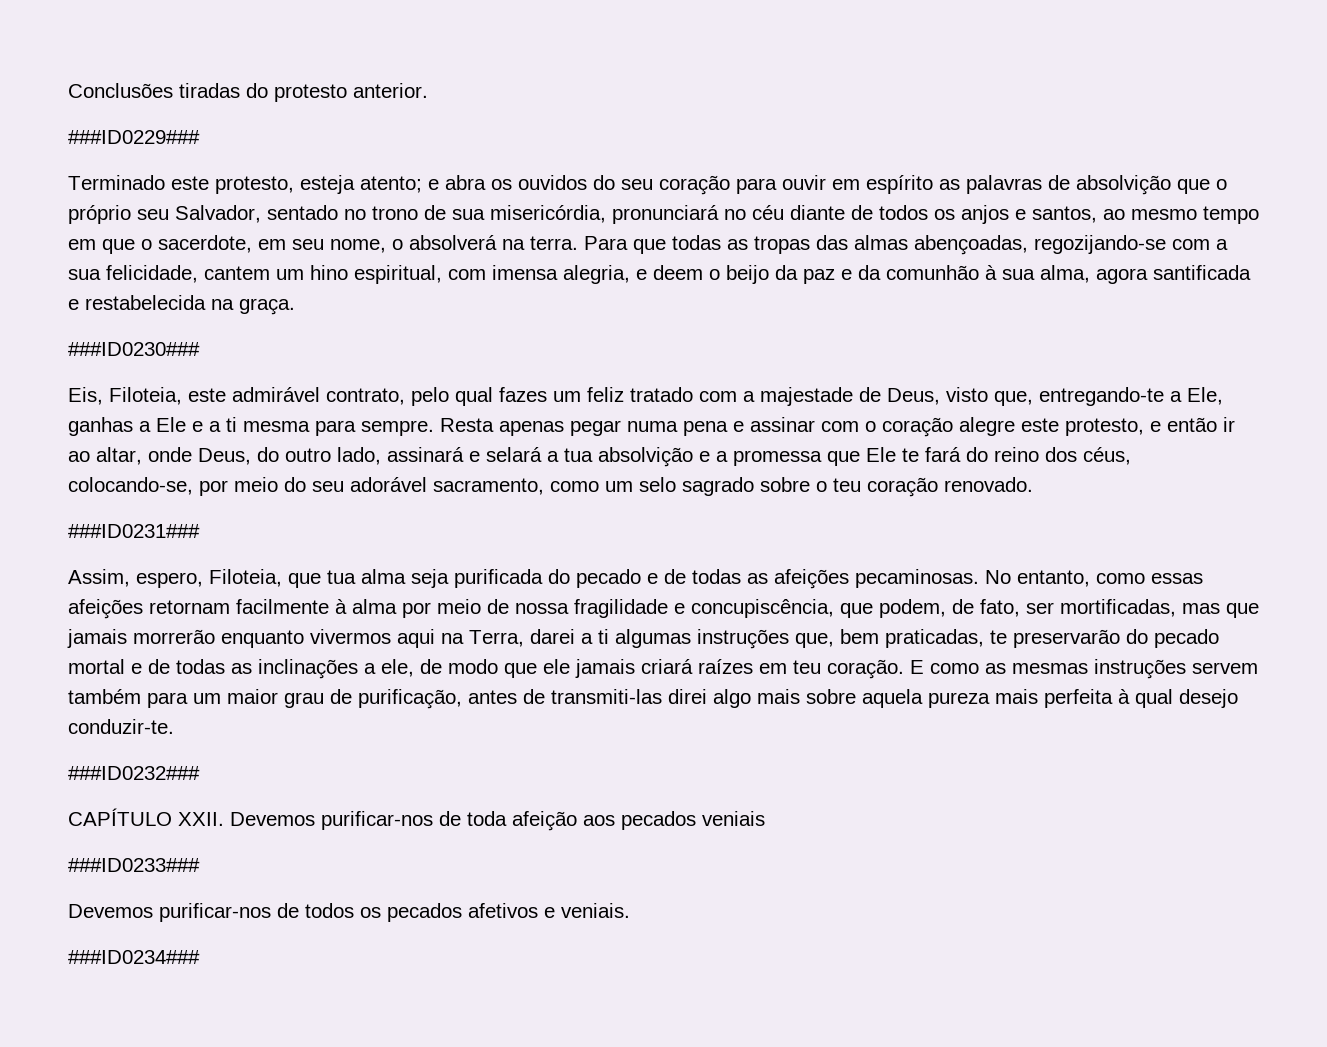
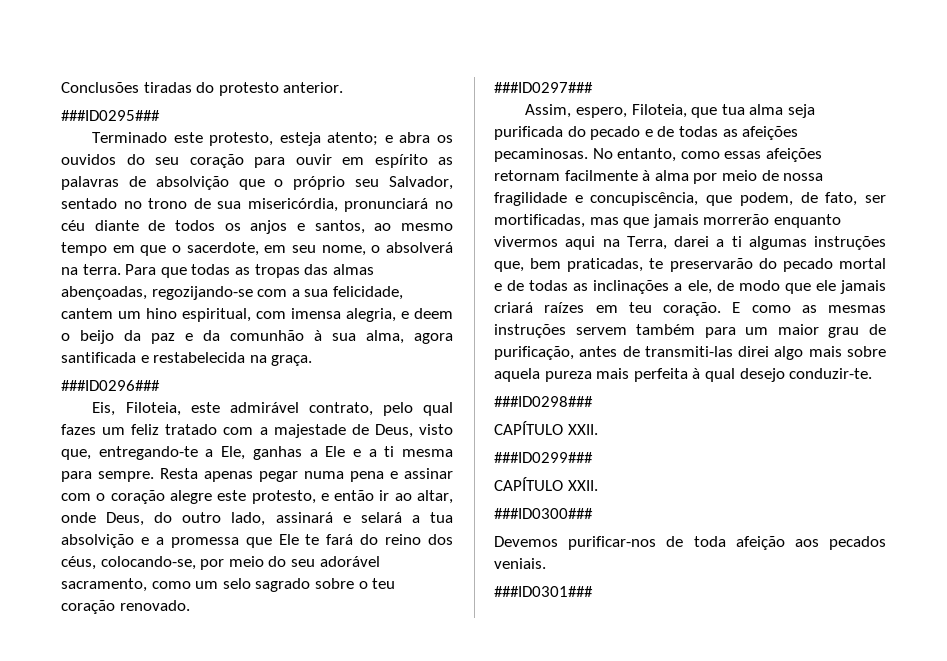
[68,130,200,144] ###ID0229### -> [61,110,160,121] ###ID0295###
[68,342,200,356] ###ID0230### -> [61,380,160,391] ###ID0296###
[68,524,200,538] ###ID0231### -> [494,82,593,93] ###ID0297###
[68,766,200,780] [68,808,224,826] ###ID0232### // CAPÍTULO XXII. -> [494,396,593,407] [494,421,598,435] [494,452,593,463] [494,477,598,491] [494,508,593,519] ###ID0298### // CAPÍTULO XXII. // ###ID0299### // CAPÍTULO XXII. // ###ID0300### //
[702,811,765,826] [68,858,200,872] [68,903,555,922] veniais // ###ID0233### // Devemos purificar-nos de todos os pecados afetivos e -> (886, 543) none
[68,950,200,964] ###ID0234### -> [494,586,593,597] ###ID0301###

